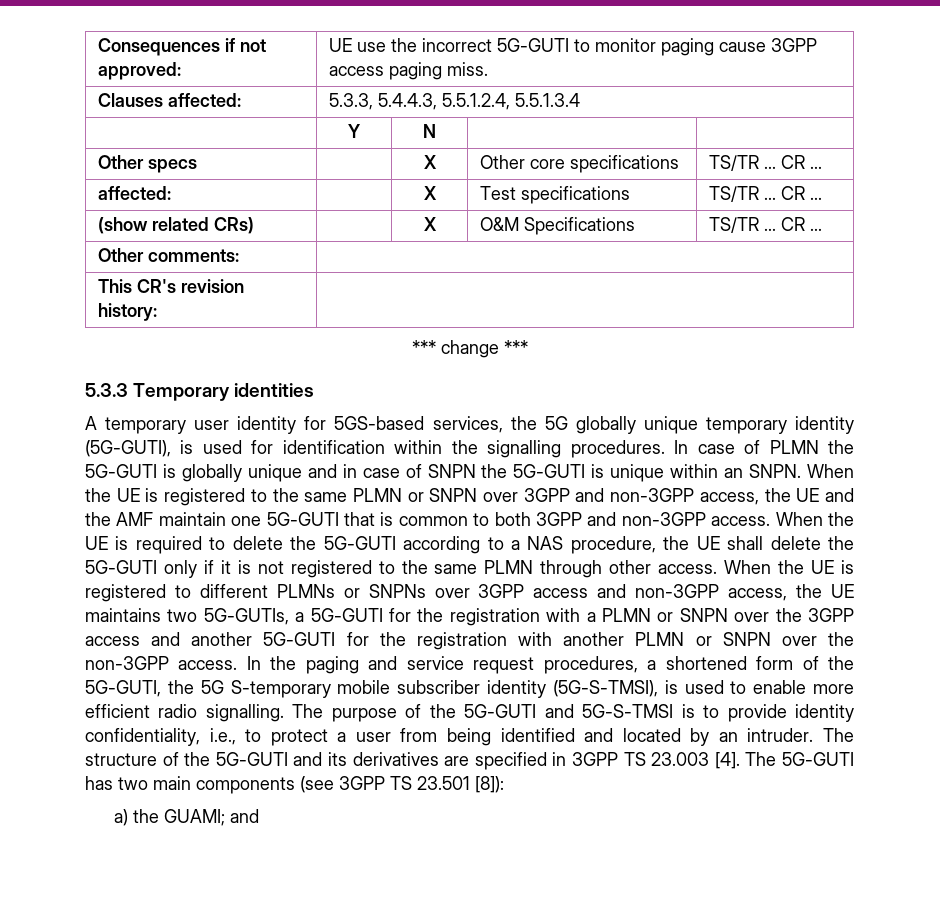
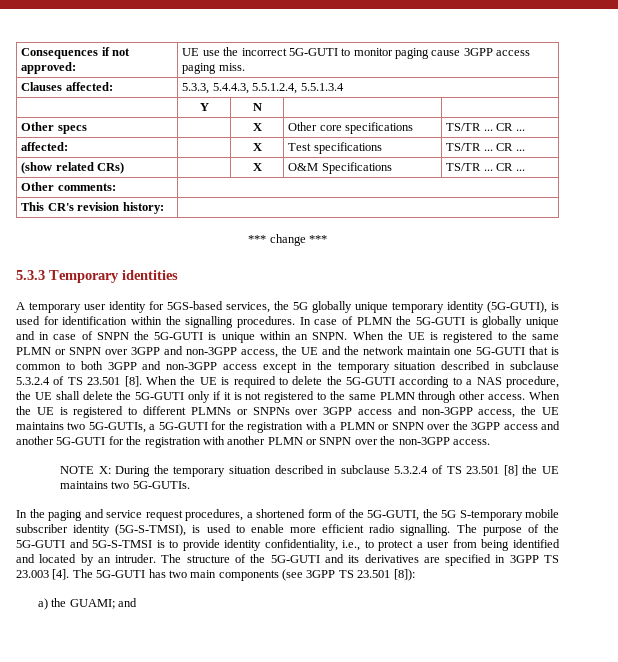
[116,512,154,526] AMF -> [363,346,404,355] network
[711,516,771,526] access. -> [223,361,559,373] [16,376,142,387] access except in the temporary situation described in subclause 5.3.2.4 of TS 23.501 [8].
(238, 665) none -> [60,465,560,477] [60,481,190,489] // NOTE X: During the temporary situation described in subclause 5.3.2.4 of TS 23.501 [8] the UE maintains two 5G-GUTIs. //

